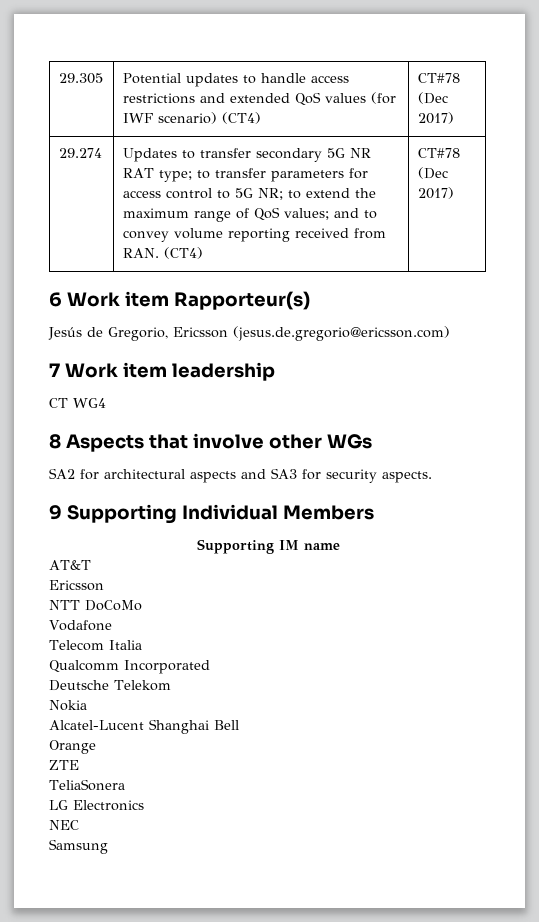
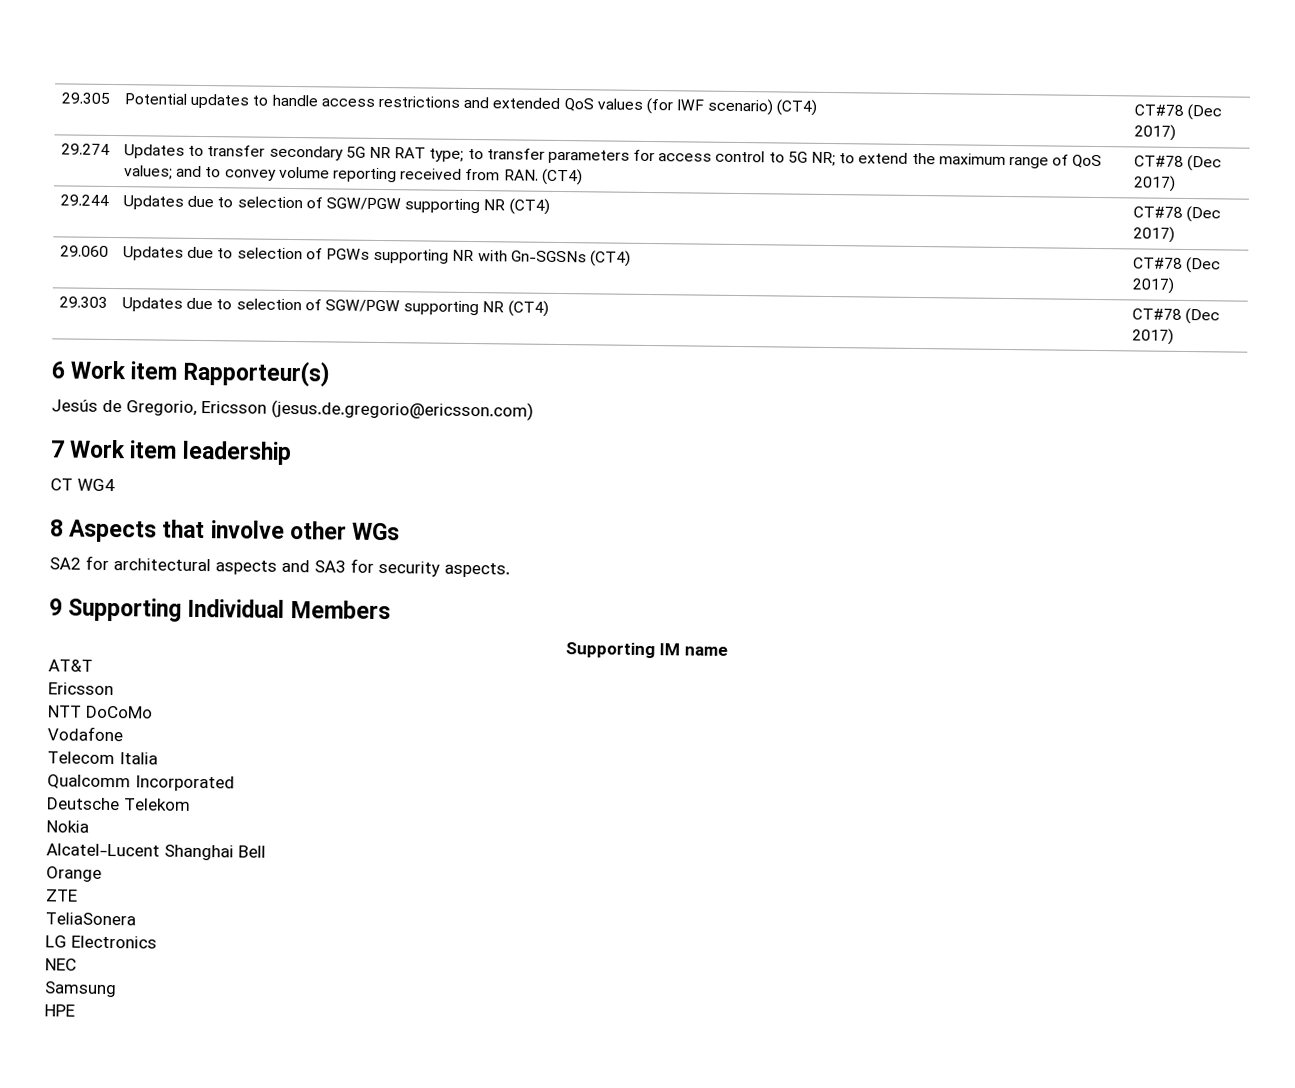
(454, 193) none -> [60,194,110,206] [123,195,550,215] [1133,206,1222,223] [1133,226,1176,243] [60,245,110,257] [123,246,631,267] [1133,256,1222,274] [1132,277,1176,294] [59,296,109,308] [122,297,549,317] [1132,307,1221,325] [1132,328,1175,345] // 29.244 | Updates due to selection of SGW/PGW supporting NR (CT4) | CT#78 (Dec 2017) // 29.060 | Updates due to selection of PGWs supporting NR with Gn-SGSNs (CT4) | CT#78 (Dec 2017) // 29.303 | Updates due to selection of SGW/PGW supporting NR (CT4) | CT#78 (Dec 2017)
(108, 846) none -> [44,1004,75,1017] // HPE

